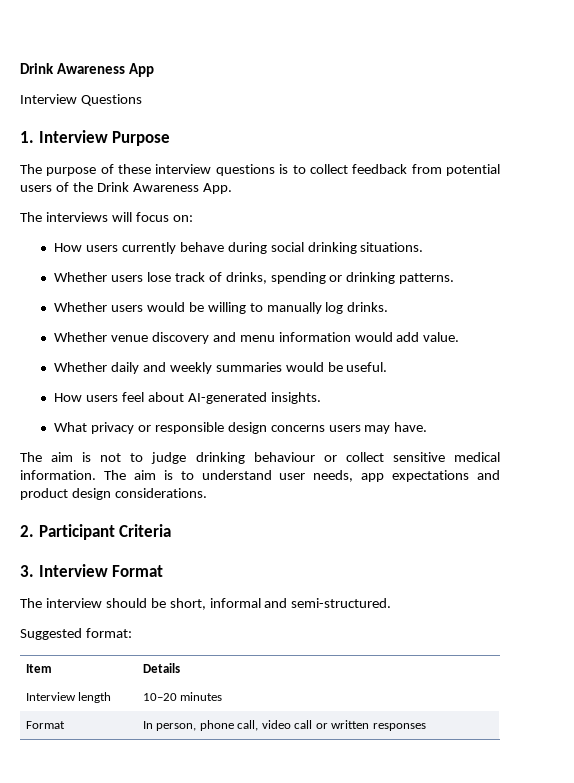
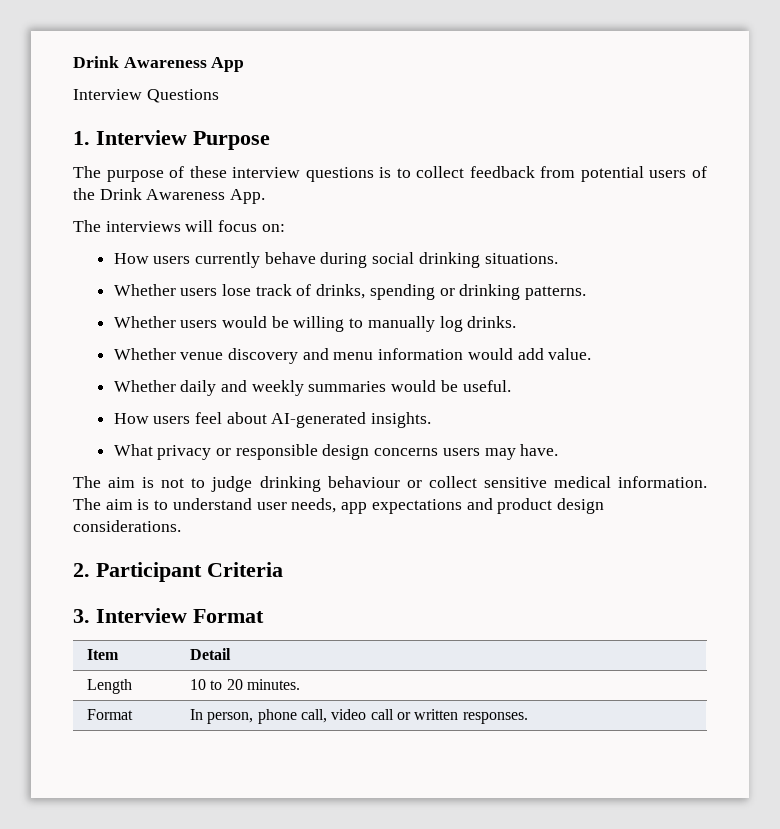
[20,598,392,610] [20,628,132,640] [25,664,52,673] [142,663,180,673] [25,692,112,703] [142,692,223,701] // The interview should be short, informal and semi-structured. // Suggested format: // Item | Details // Interview length | 10–20 minutes -> [86,649,119,660] [189,648,231,660] [86,679,132,694] [189,679,300,690] // Item | Detail // Length | 10 to 20 minutes.
[372,723,426,731] responses -> [462,712,528,724] responses.

